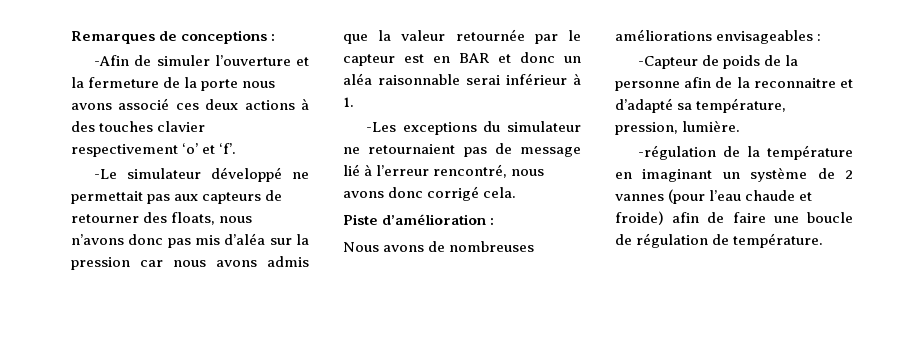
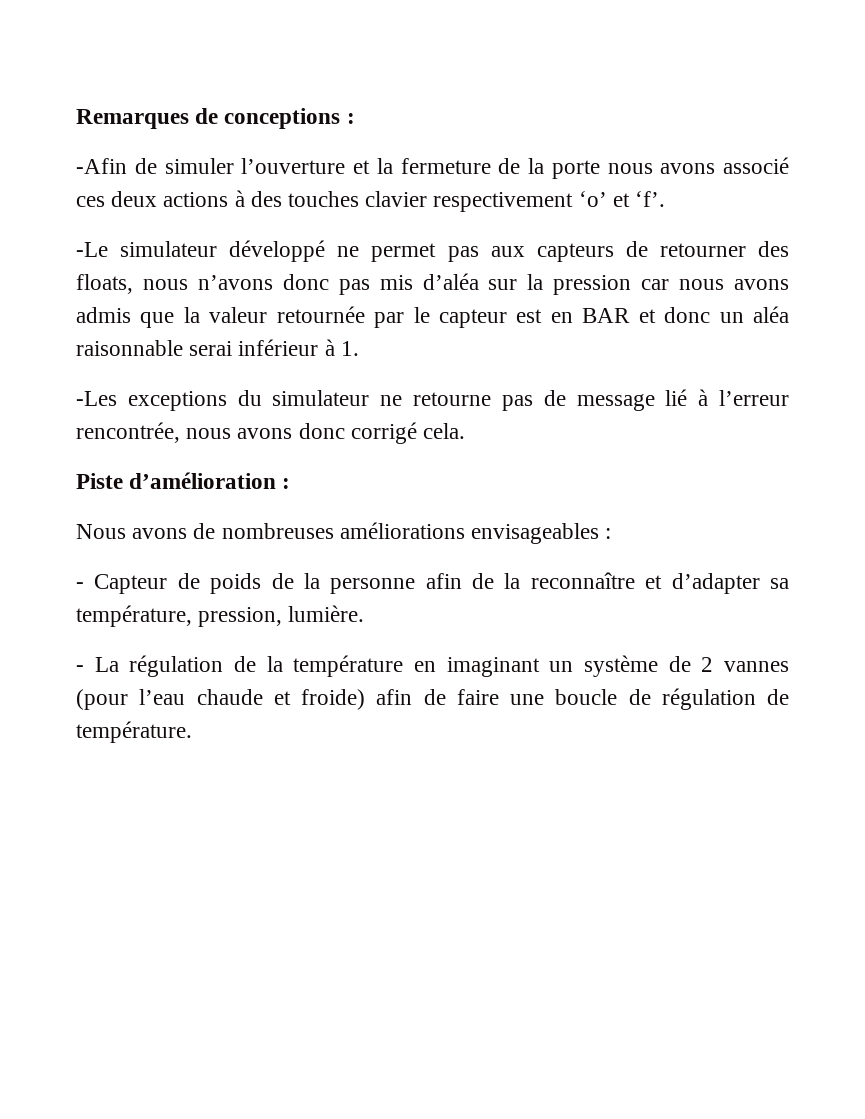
[71,191,143,204] permettait -> [371,243,437,262] permet
[368,144,456,154] retournaient -> [413,392,492,406] retourne
[433,164,508,178] rencontré, -> [76,422,180,443] rencontrée,
[638,56,699,69] -Capteur -> [76,574,168,594] - Capteur
[753,78,853,88] [615,98,673,113] reconnaitre et d’adapté -> [530,572,760,594] reconnaître et d’adapter
[638,145,717,160] -régulation -> [76,655,224,677] - La régulation

